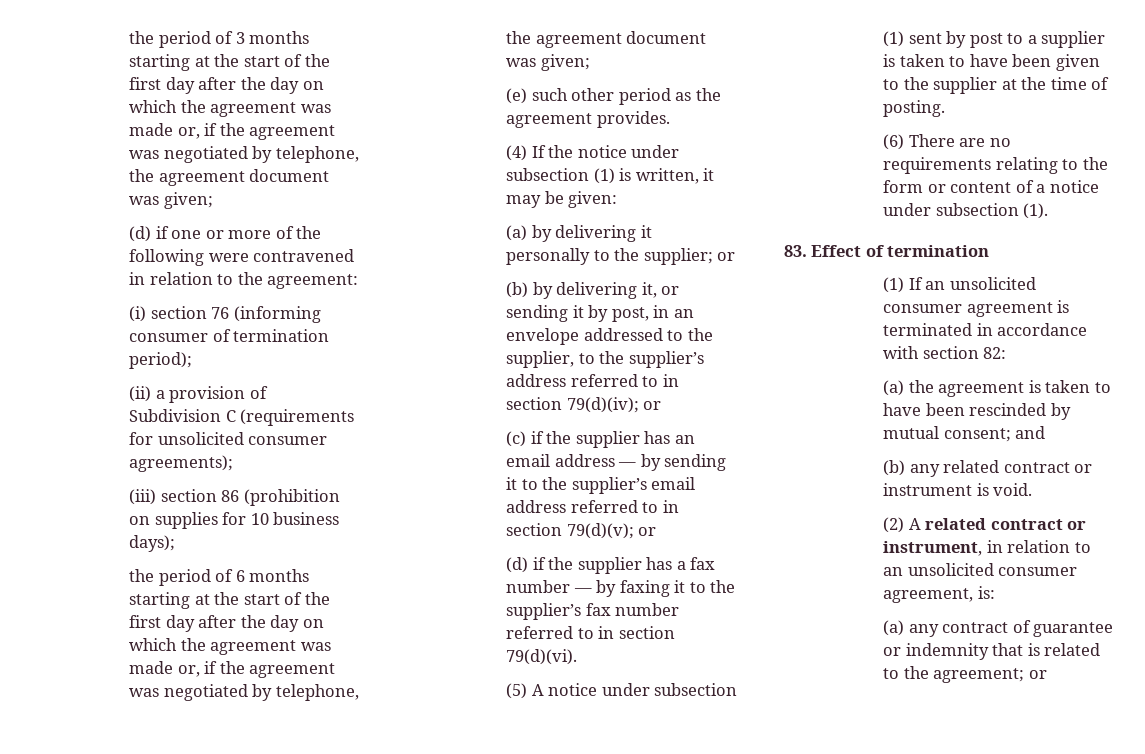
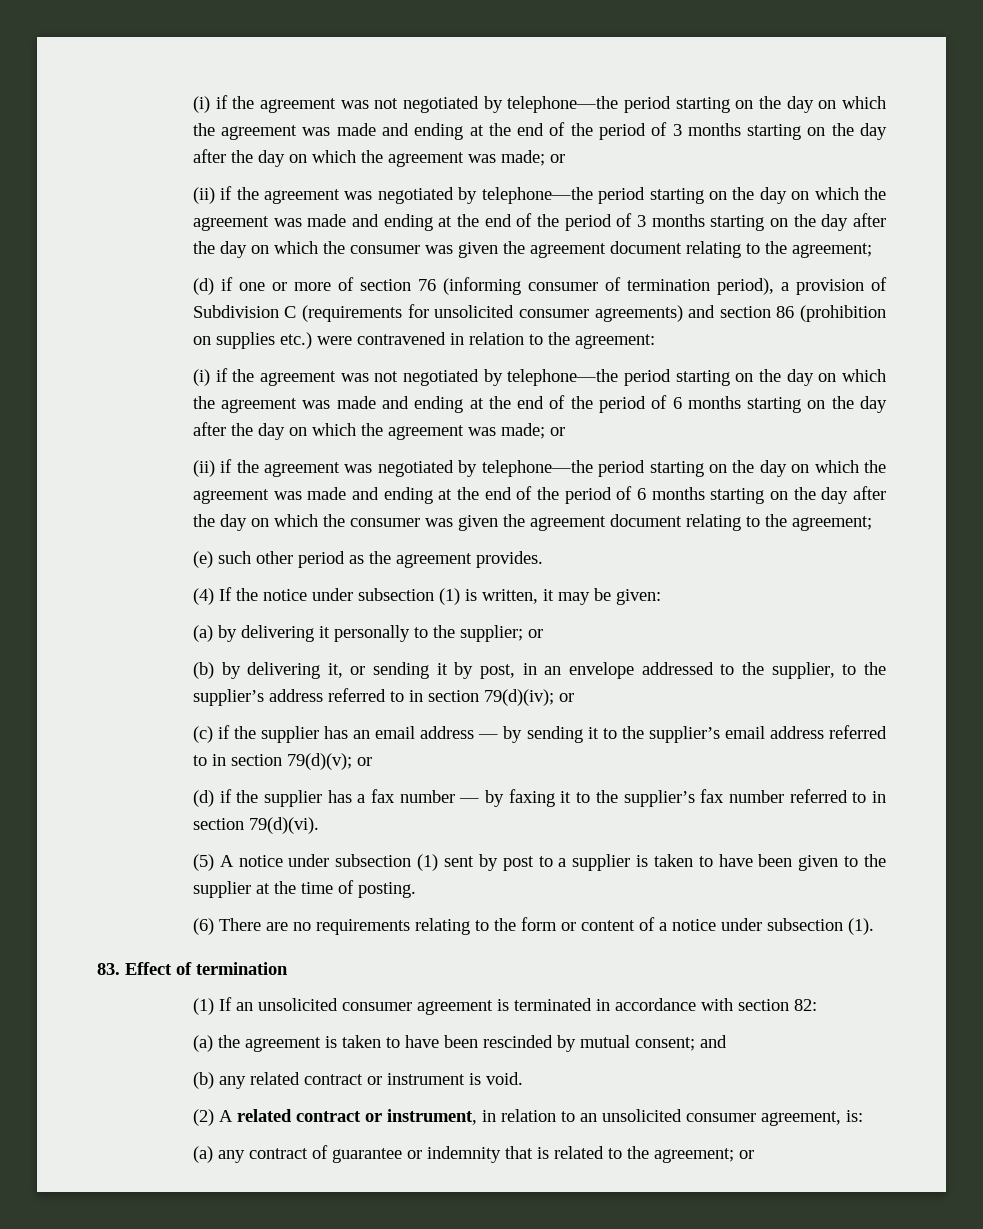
[129,31,310,48] [129,54,330,71] [129,77,324,94] [129,100,331,117] [129,123,336,140] [129,146,359,163] [129,169,330,186] [129,192,213,209] the period of 3 months starting at the start of the first day after the day on which the agreement was made or, if the agreement was negotiated by telephone, the agreement document was given; -> [192,95,886,113] [192,122,887,140] [192,149,565,167] [192,186,886,204] [192,213,886,231] [192,241,872,258] (i) if the agreement was not negotiated by telephone—the period starting on the day on which the agreement was made and ending at the end of the period of 3 months starting on the day after the day on which the agreement was made; or // (ii) if the agreement was negotiated by telephone—the period starting on the day on which the agreement was made and ending at the end of the period of 3 months starting on the day after the day on which the consumer was given the agreement document relating to the agreement;
[296,226,322,239] [129,249,205,266] the following -> [359,277,887,295] [192,304,886,322] [192,332,312,349] section 76 (informing consumer of termination period), a provision of Subdivision C (requirements for unsolicited consumer agreements) and section 86 (prohibition on supplies etc.)
[150,306,321,323] [129,329,330,342] [129,352,193,369] [129,386,268,403] [129,409,355,426] [129,432,328,445] [129,455,234,472] [129,489,340,506] [129,512,340,529] [129,535,176,552] [129,569,310,586] [129,592,330,609] [129,615,324,632] [129,638,331,655] [129,661,336,678] [129,684,359,701] [506,31,707,48] [506,54,590,71] section 76 (informing consumer of termination period); // (ii) a provision of Subdivision C (requirements for unsolicited consumer agreements); // (iii) section 86 (prohibition on supplies for 10 business days); // the period of 6 months starting at the start of the first day after the day on which the agreement was made or, if the agreement was negotiated by telephone, the agreement document was given; -> [215,368,886,386] [192,395,887,413] [192,422,565,440] [192,459,886,477] [192,486,886,504] [192,514,872,531] if the agreement was not negotiated by telephone—the period starting on the day on which the agreement was made and ending at the end of the period of 6 months starting on the day after the day on which the agreement was made; or // (ii) if the agreement was negotiated by telephone—the period starting on the day on which the agreement was made and ending at the end of the period of 6 months starting on the day after the day on which the consumer was given the agreement document relating to the agreement;

